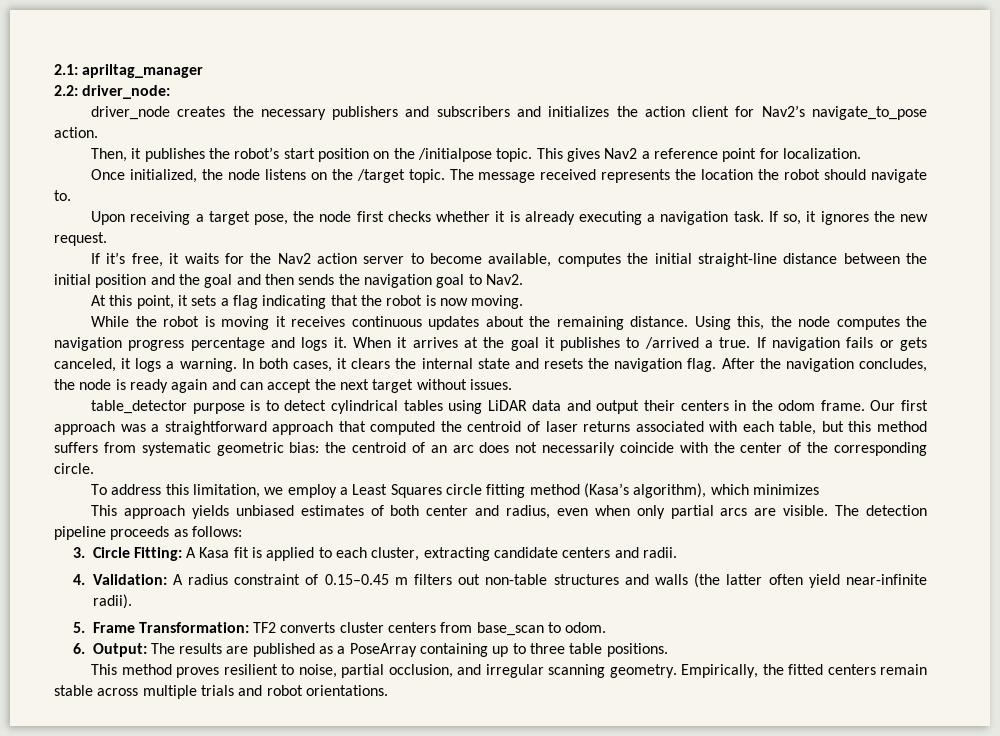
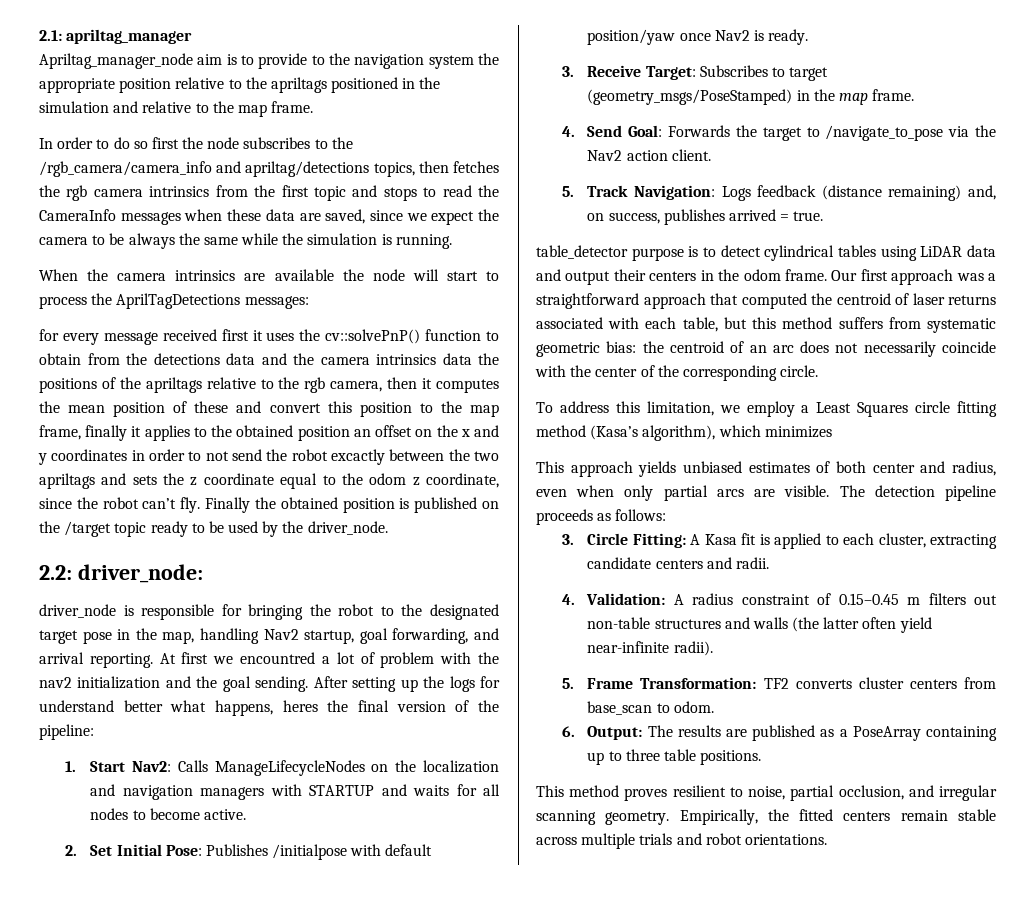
[54,85,171,99] [91,105,927,120] [54,127,98,138] [91,147,861,162] [91,169,927,183] [54,190,71,201] [91,211,929,225] [54,232,107,246] [91,252,927,267] [54,274,523,288] [91,295,524,309] [91,316,927,330] [54,337,928,351] [54,358,927,372] [54,379,512,393] 2.2: driver_node: // driver_node creates the necessary publishers and subscribers and initializes the action client for Nav2’s navigate_to_pose action. // Then, it publishes the robot’s start position on the /initialpose topic. This gives Nav2 a reference point for localization. // Once initialized, the node listens on the /target topic. The message received represents the location the robot should navigate to. // Upon receiving a target pose, the node first checks whether it is already executing a navigation task. If so, it ignores the new request. // If it’s free, it waits for the Nav2 action server to become available, computes the initial straight-line distance between the initial position and the goal and then sends the navigation goal to Nav2. // At this point, it sets a flag indicating that the robot is now moving. // While the robot is moving it receives continuous updates about the remaining distance. Using this, the node computes the navigation progress percentage and logs it. When it arrives at the goal it publishes to /arrived a true. If navigation fails or gets canceled, it logs a warning. In both cases, it clears the internal state and resets the navigation flag. After the navigation concludes, the node is ready again and can accept the next target without issues. -> [39,53,499,69] [39,77,441,93] [39,101,314,117] [39,137,353,149] [39,161,499,177] [39,185,500,201] [39,209,499,225] [39,233,452,249] [39,269,500,281] [39,293,309,309] [39,329,499,345] [39,353,499,365] [39,377,500,393] [39,401,499,417] [39,425,499,441] [38,449,499,465] [39,473,500,489] [39,497,499,513] [39,521,388,537] [39,564,203,583] [39,604,499,620] [39,628,500,644] [39,652,499,668] [39,676,500,692] [39,700,500,716] [39,724,94,740] [64,760,500,776] [90,784,500,800] [90,808,246,820] [64,844,433,860] [587,29,809,45] [561,65,829,81] [587,89,915,105] [561,125,996,141] [587,149,711,161] [561,185,996,201] [587,209,824,225] Apriltag_manager_node aim is to provide to the navigation system the appropriate position relative to the apriltags positioned in the simulation and relative to the map frame. // In order to do so first the node subscribes to the /rgb_camera/camera_info and apriltag/detections topics, then fetches the rgb camera intrinsics from the first topic and stops to read the CameraInfo messages when these data are saved, since we expect the camera to be always the same while the simulation is running. // When the camera intrinsics are available the node will start to process the AprilTagDetections messages: // for every message received first it uses the cv::solvePnP() function to obtain from the detections data and the camera intrinsics data the positions of the apriltags relative to the rgb camera, then it computes the mean position of these and convert this position to the map frame, finally it applies to the obtained position an offset on the x and y coordinates in order to not send the robot excactly between the two apriltags and sets the z coordinate equal to the odom z coordinate, since the robot can’t fly. Finally the obtained position is published on the /target topic ready to be used by the driver_node. // 2.2: driver_node: // driver_node is responsible for bringing the robot to the designated target pose in the map, handling Nav2 startup, goal forwarding, and arrival reporting. At first we encountred a lot of problem with the nav2 initialization and the goal sending. After setting up the logs for understand better what happens, heres the final version of the pipeline: // 1. Start Nav2: Calls ManageLifecycleNodes on the localization and navigation managers with STARTUP and waits for all nodes to become active. // 2. Set Initial Pose: Publishes /initialpose with default position/yaw once Nav2 is ready. // 3. Receive Target: Subscribes to target (geometry_msgs/PoseStamped) in the map frame. // 4. Send Goal: Forwards the target to /navigate_to_pose via the Nav2 action client. // 5. Track Navigation: Logs feedback (distance remaining) and, on success, publishes arrived = true.

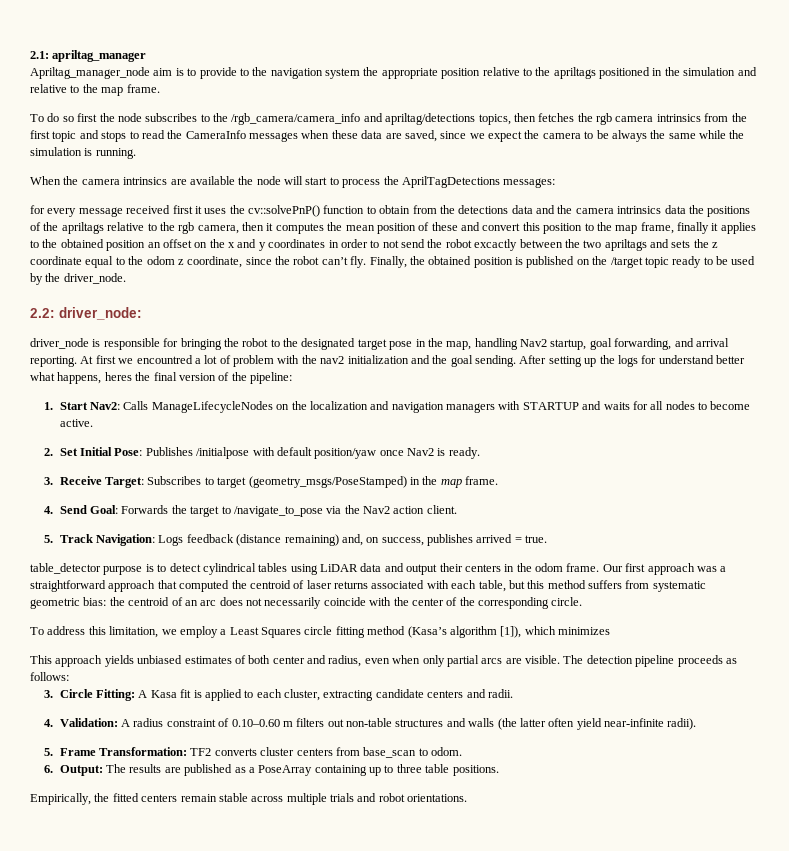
[39,137,110,149] In order to -> [30,114,44,122] To
[205,497,251,513] Finally -> [369,256,407,268] Finally,
[642,425,716,441] algorithm), -> [449,626,522,638] algorithm [1]),
[838,593,899,605] 0.15–0.45 -> [231,719,280,727] 0.10–0.60
[536,785,997,801] [536,810,670,825] This method proves resilient to noise, partial occlusion, and irregular scanning geometry. -> (499, 770) none

